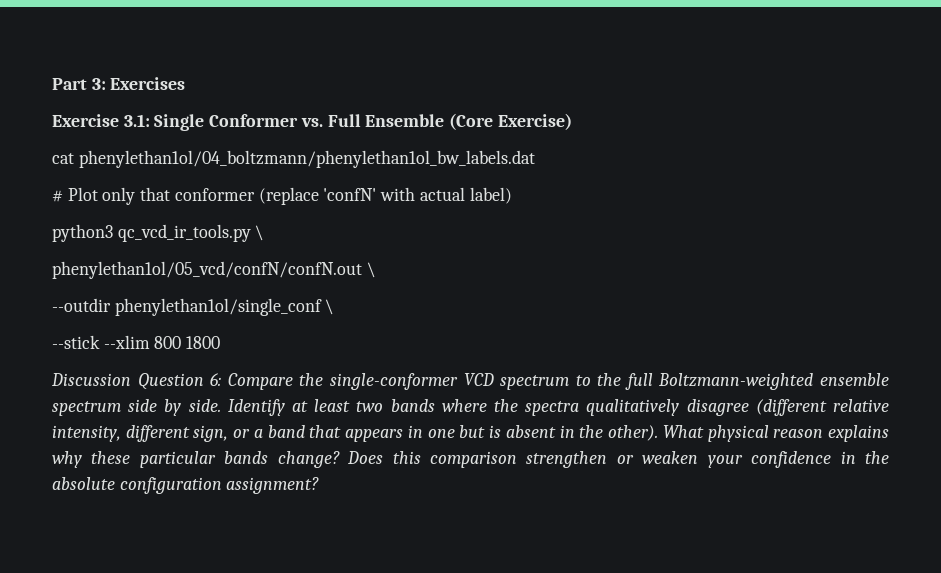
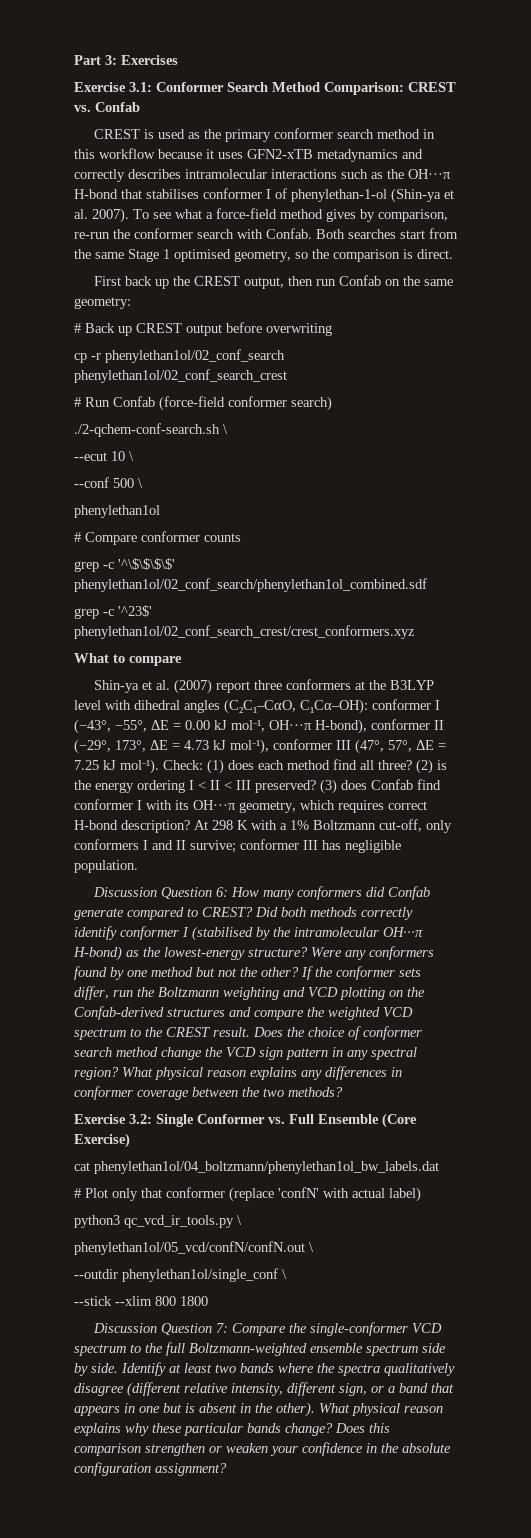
(150, 120) none -> [156,82,456,95] [74,102,140,112] [94,128,436,142] [74,148,423,162] [74,169,451,182] [74,188,454,203] [74,208,448,223] [74,228,458,239] [74,249,453,262] [94,275,454,289] [74,297,131,309] [74,322,332,336] [74,349,285,363] [74,369,287,383] [74,396,332,411] [74,423,228,437] [74,451,134,461] [74,477,143,488] [74,505,160,518] [74,531,241,545] [74,558,175,572] [74,578,427,592] [74,605,152,619] [74,625,415,639] [74,653,182,666] [94,679,435,694] [74,699,440,714] [74,719,444,734] [74,739,446,754] [74,759,447,774] [74,779,441,794] [74,799,427,813] [74,819,452,833] [74,839,401,853] [74,860,138,873] [93,886,431,900] [74,907,413,920] [74,926,423,941] [73,946,434,961] [74,966,421,980] [74,986,425,1000] [74,1006,413,1020] [74,1026,422,1040] [74,1047,417,1060] [74,1066,402,1080] [74,1086,343,1100] [74,1114,152,1124] Conformer Search Method Comparison: CREST vs. Confab // CREST is used as the primary conformer search method in this workflow because it uses GFN2-xTB metadynamics and correctly describes intramolecular interactions such as the OH···π H-bond that stabilises conformer I of phenylethan-1-ol (Shin-ya et al. 2007). To see what a force-field method gives by comparison, re-run the conformer search with Confab. Both searches start from the same Stage 1 optimised geometry, so the comparison is direct. // First back up the CREST output, then run Confab on the same geometry: // # Back up CREST output before overwriting // cp -r phenylethan1ol/02_conf_search phenylethan1ol/02_conf_search_crest // # Run Confab (force-field conformer search) // ./2-qchem-conf-search.sh \ // --ecut 10 \ // --conf 500 \ // phenylethan1ol // # Compare conformer counts // grep -c '^\$\$\$\$' phenylethan1ol/02_conf_search/phenylethan1ol_combined.sdf // grep -c '^23$' phenylethan1ol/02_conf_search_crest/crest_conformers.xyz // What to compare // Shin-ya et al. (2007) report three conformers at the B3LYP level with dihedral angles (C₂C₁–CαO, C₁Cα–OH): conformer I (−43°, −55°, ΔE = 0.00 kJ mol⁻¹, OH···π H-bond), conformer II (−29°, 173°, ΔE = 4.73 kJ mol⁻¹), conformer III (47°, 57°, ΔE = 7.25 kJ mol⁻¹). Check: (1) does each method find all three? (2) is the energy ordering I < II < III preserved? (3) does Confab find conformer I with its OH···π geometry, which requires correct H-bond description? At 298 K with a 1% Boltzmann cut-off, only conformers I and II survive; conformer III has negligible population. // Discussion Question 6: How many conformers did Confab generate compared to CREST? Did both methods correctly identify conformer I (stabilised by the intramolecular OH···π H-bond) as the lowest-energy structure? Were any conformers found by one method but not the other? If the conformer sets differ, run the Boltzmann weighting and VCD plotting on the Confab-derived structures and compare the weighted VCD spectrum to the CREST result. Does the choice of conformer search method change the VCD sign pattern in any spectral region? What physical reason explains any differences in conformer coverage between the two methods? // Exercise 3.2:
[210,373,222,386] 6: -> [216,1323,229,1333] 7:

